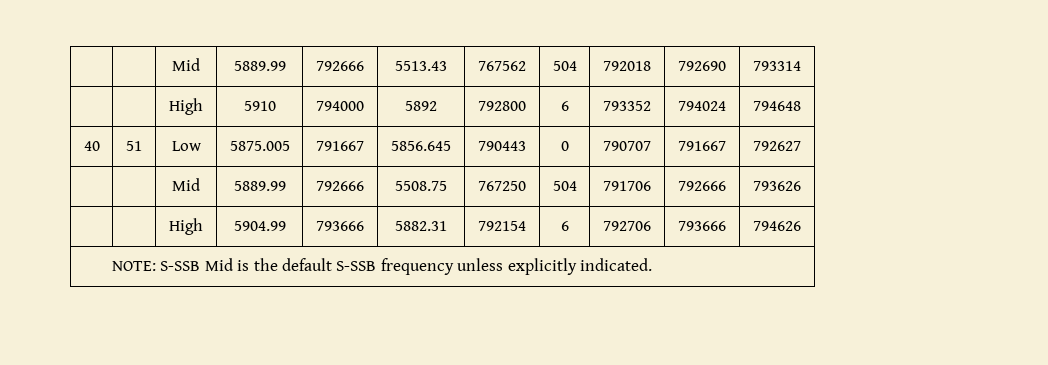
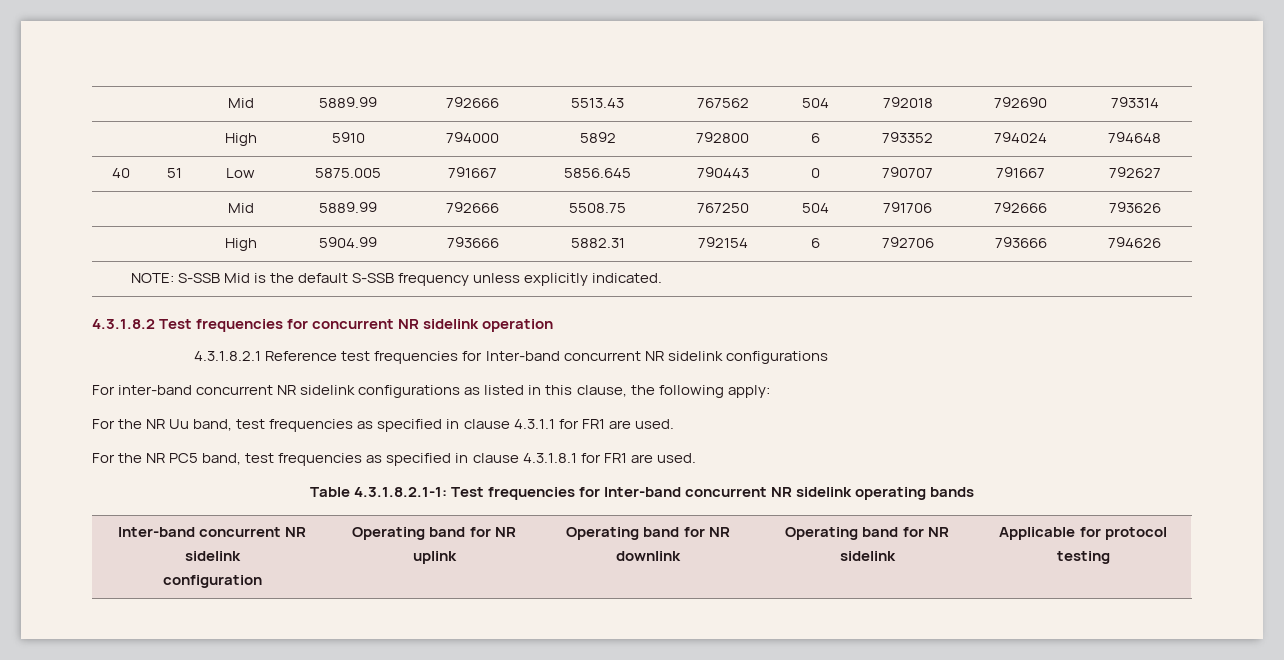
(653, 264) none -> [92,319,554,332] [194,351,828,364] [92,385,770,398] [92,419,674,432] [92,453,696,466] [309,487,975,500] [117,527,307,537] [184,551,241,561] [162,575,262,588] [352,527,516,540] [412,551,457,564] [566,527,730,540] [616,551,681,561] [785,527,949,540] [839,551,896,561] [999,527,1167,540] [1056,551,1110,564] // 4.3.1.8.2 Test frequencies for concurrent NR sidelink operation // 4.3.1.8.2.1 Reference test frequencies for Inter-band concurrent NR sidelink configurations // For inter-band concurrent NR sidelink configurations as listed in this clause, the following apply: // For the NR Uu band, test frequencies as specified in clause 4.3.1.1 for FR1 are used. // For the NR PC5 band, test frequencies as specified in clause 4.3.1.8.1 for FR1 are used. // Table 4.3.1.8.2.1-1: Test frequencies for Inter-band concurrent NR sidelink operating bands // Inter-band concurrent NR sidelink // configuration | Operating band for NR uplink | Operating band for NR downlink | Operating band for NR sidelink | Applicable for protocol testing

